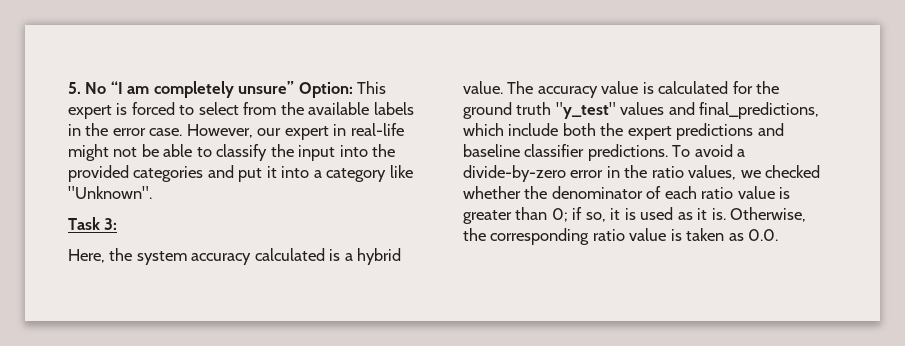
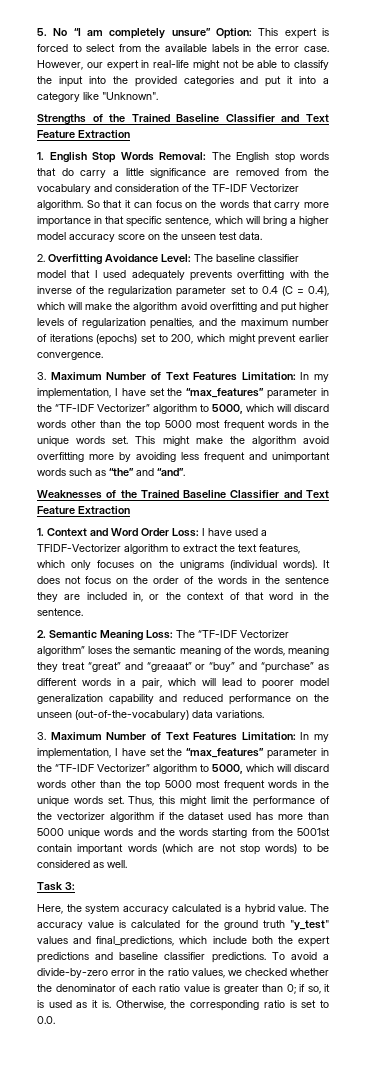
(152, 192) none -> [37,114,329,125] [37,130,130,138] [37,152,329,163] [37,168,329,178] [37,184,299,194] [37,200,329,210] [37,216,329,227] [37,232,262,242] [37,254,299,265] [37,270,329,281] [37,286,329,297] [37,302,329,313] [37,318,329,329] [37,334,329,345] [37,352,103,360] [37,372,329,382] [37,388,329,399] [37,404,329,414] [37,420,329,431] [37,436,329,447] [37,452,330,463] [37,468,185,476] [37,490,329,499] [37,506,130,514] [37,528,267,537] [37,544,300,554] [37,560,330,570] [37,576,329,584] [37,592,330,602] [37,608,83,616] [37,630,289,641] [37,646,329,656] [37,662,329,673] [37,678,330,689] [37,694,329,705] [37,710,264,720] [37,732,329,742] [37,748,329,759] [37,764,329,774] [37,780,329,791] [37,796,330,807] [37,812,329,822] [37,828,331,839] [37,844,329,855] [37,860,127,868] // Strengths of the Trained Baseline Classifier and Text Feature Extraction // 1. English Stop Words Removal: The English stop words that do carry a little significance are removed from the vocabulary and consideration of the TF-IDF Vectorizer algorithm. So that it can focus on the words that carry more importance in that specific sentence, which will bring a higher model accuracy score on the unseen test data. // 2. Overfitting Avoidance Level: The baseline classifier model that I used adequately prevents overfitting with the inverse of the regularization parameter set to 0.4 (C = 0.4), which will make the algorithm avoid overfitting and put higher levels of regularization penalties, and the maximum number of iterations (epochs) set to 200, which might prevent earlier convergence. // 3. Maximum Number of Text Features Limitation: In my implementation, I have set the “max_features” parameter in the “TF-IDF Vectorizer” algorithm to 5000, which will discard words other than the top 5000 most frequent words in the unique words set. This might make the algorithm avoid overfitting more by avoiding less frequent and unimportant words such as “the” and “and”. // Weaknesses of the Trained Baseline Classifier and Text Feature Extraction // 1. Context and Word Order Loss: I have used a TFIDF-Vectorizer algorithm to extract the text features, which only focuses on the unigrams (individual words). It does not focus on the order of the words in the sentence they are included in, or the context of that word in the sentence. // 2. Semantic Meaning Loss: The “TF-IDF Vectorizer algorithm” loses the semantic meaning of the words, meaning they treat “great” and “greaaat” or “buy” and “purchase” as different words in a pair, which will lead to poorer model generalization capability and reduced performance on the unseen (out-of-the-vocabulary) data variations. // 3. Maximum Number of Text Features Limitation: In my implementation, I have set the “max_features” parameter in the “TF-IDF Vectorizer” algorithm to 5000, which will discard words other than the top 5000 most frequent words in the unique words set. Thus, this might limit the performance of the vectorizer algorithm if the dataset used has more than 5000 unique words and the words starting from the 5001st contain important words (which are not stop words) to be considered as well.
[629,228,744,241] value is taken as -> [289,1000,329,1008] is set to

